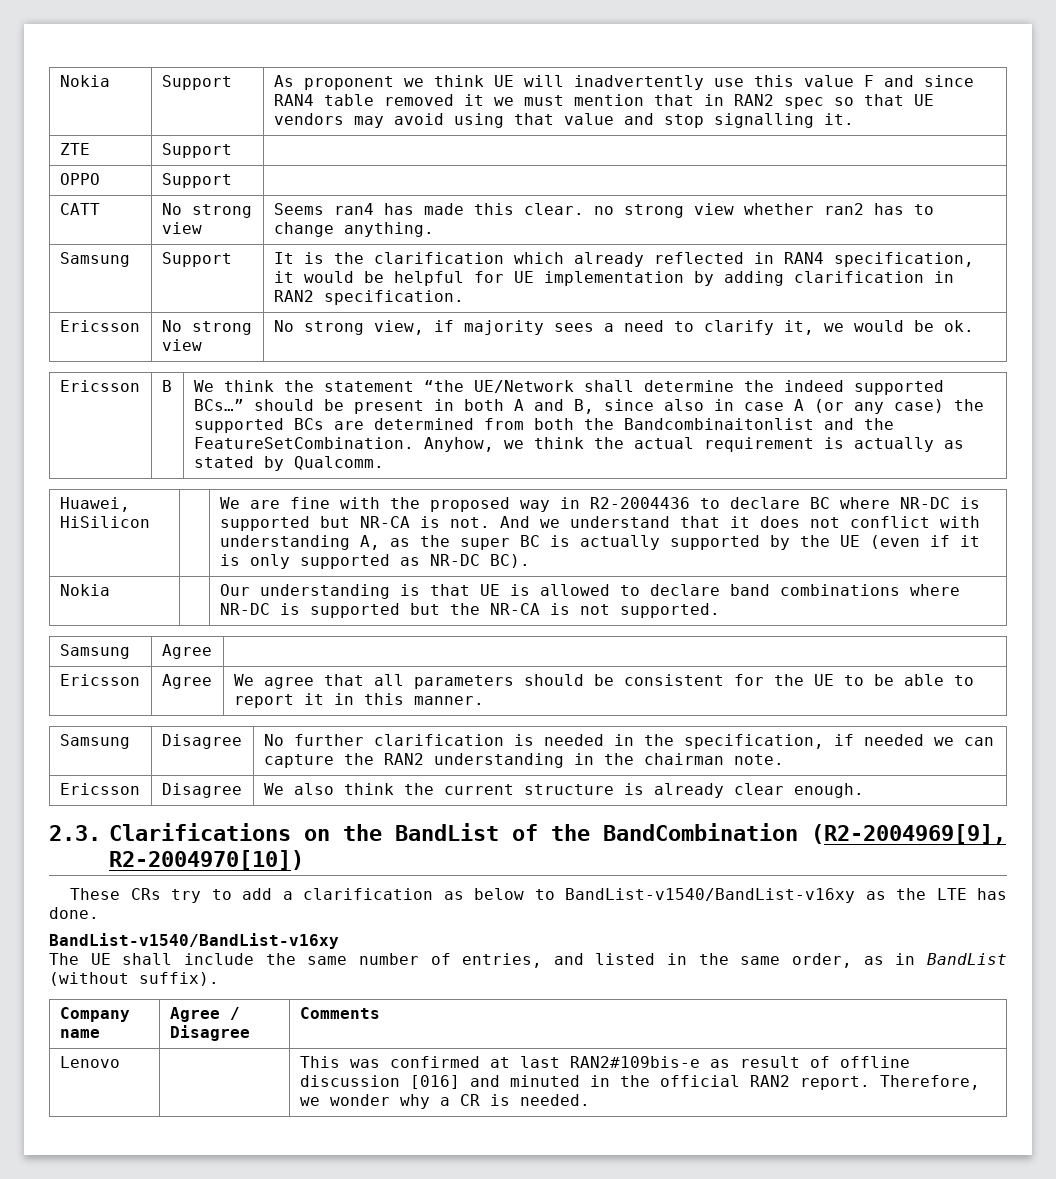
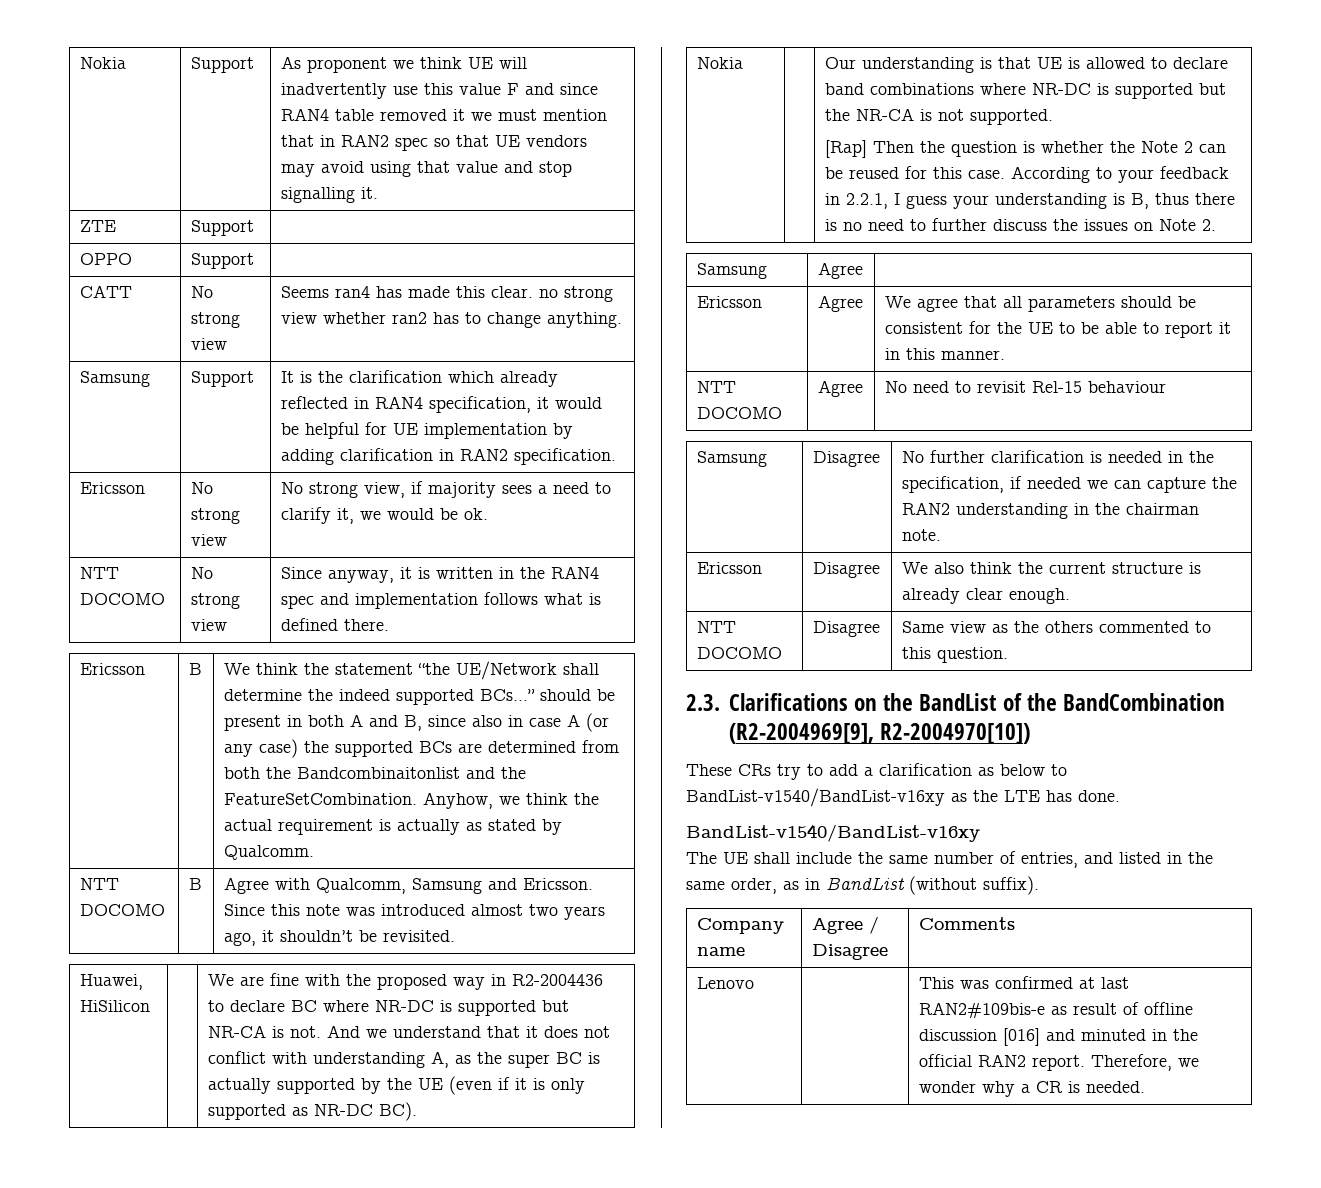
(974, 326) none -> [79,567,119,579] [79,593,165,605] [190,567,213,579] [190,593,240,609] [190,619,227,631] [280,566,599,583] [280,592,601,609] [280,618,389,631] // NTT DOCOMO | No strong view | Since anyway, it is written in the RAN4 spec and implementation follows what is defined there.
(384, 463) none -> [79,878,119,890] [79,904,165,916] [188,878,202,890] [223,877,593,894] [223,904,605,920] [223,930,455,946] // NTT DOCOMO | B | Agree with Qualcomm, Samsung and Ericsson. Since this note was introduced almost two years ago, it shouldn’t be revisited.
(720, 610) none -> [824,140,1226,158] [824,166,1229,183] [824,193,1235,209] [824,218,1216,231] // [Rap] Then the question is whether the Note 2 can be reused for this case. According to your feedback in 2.2.1, I guess your understanding is B, thus there is no need to further discuss the issues on Note 2.
(484, 700) none -> [696,381,736,393] [696,407,782,419] [817,380,863,397] [884,381,1166,393] // NTT DOCOMO | Agree | No need to revisit Rel-15 behaviour
(864, 790) none -> [696,621,736,633] [696,647,782,659] [812,621,880,637] [901,621,1211,633] [901,647,1008,663] // NTT DOCOMO | Disagree | Same view as the others commented to this question.

